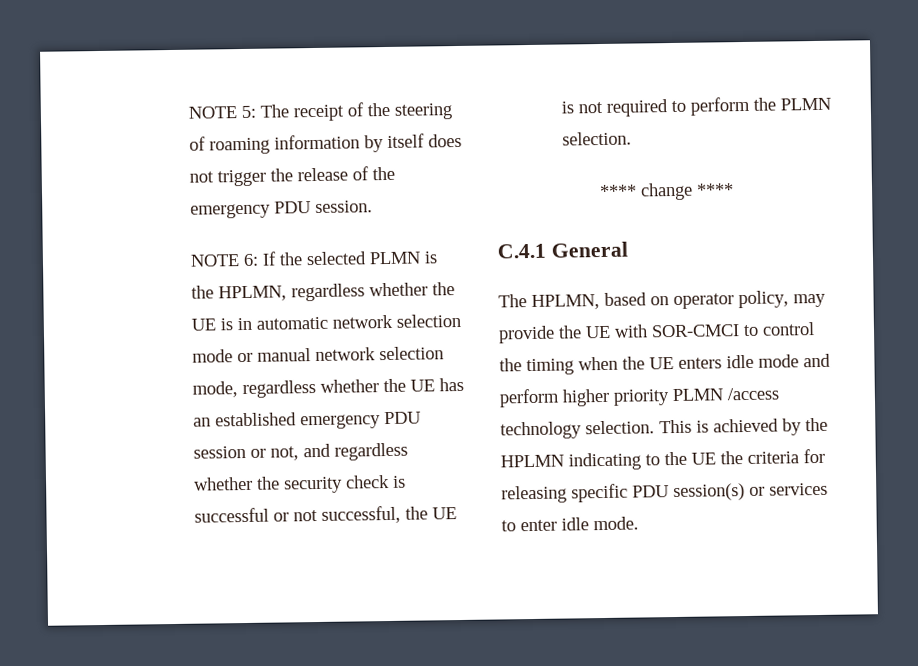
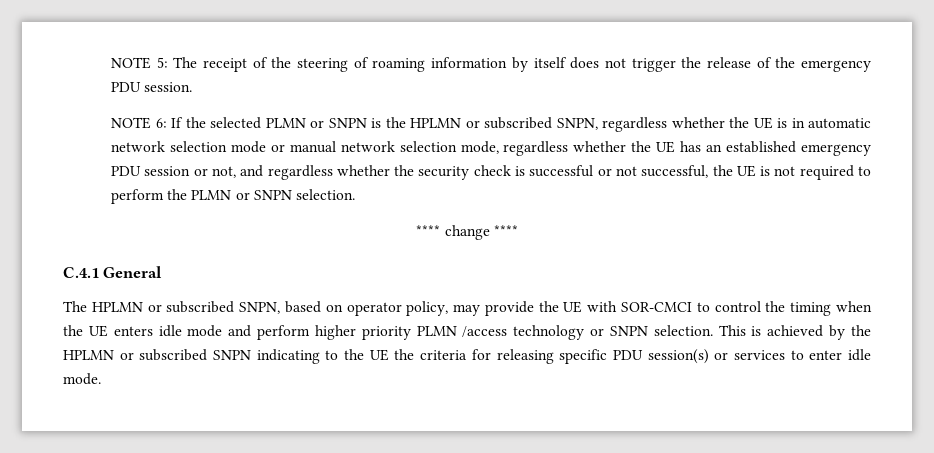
[423,251,438,264] [190,285,287,302] is the HPLMN, -> [310,117,598,130] or SNPN is the HPLMN or subscribed SNPN,
(831, 104) none -> [235,190,292,200] or SNPN
[531,294,600,310] HPLMN, -> [91,301,281,314] HPLMN or subscribed SNPN,
(582, 430) none -> [590,326,648,336] or SNPN
(564, 461) none -> [119,349,252,361] or subscribed SNPN

